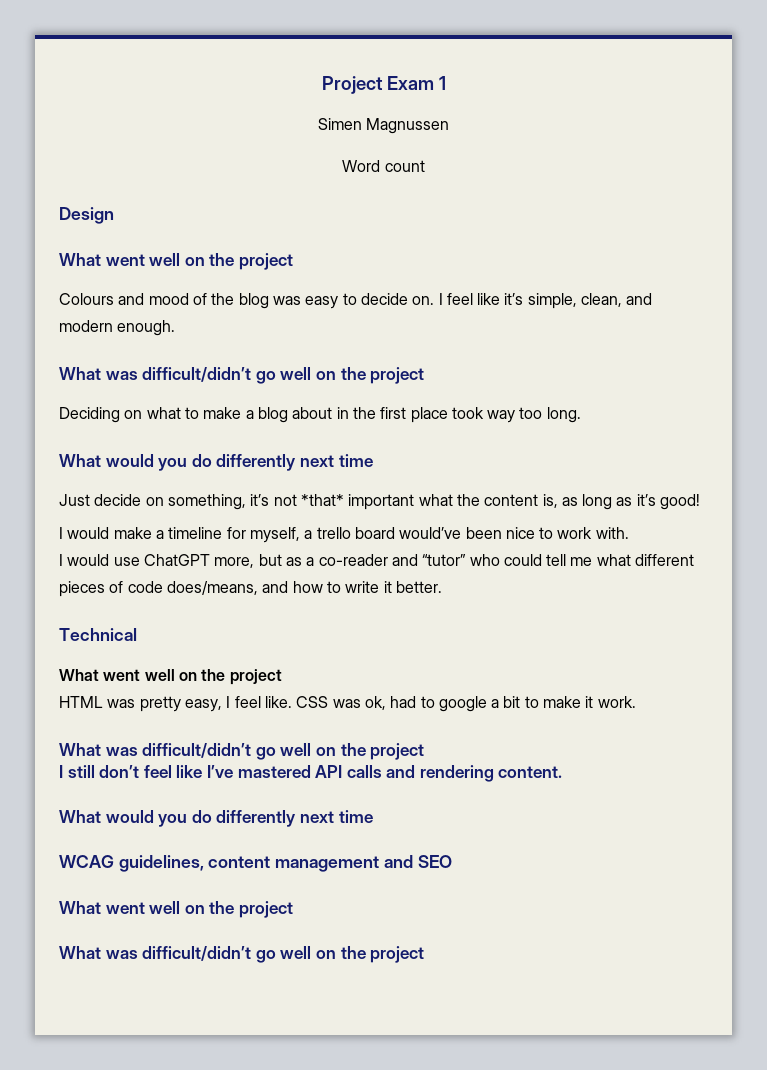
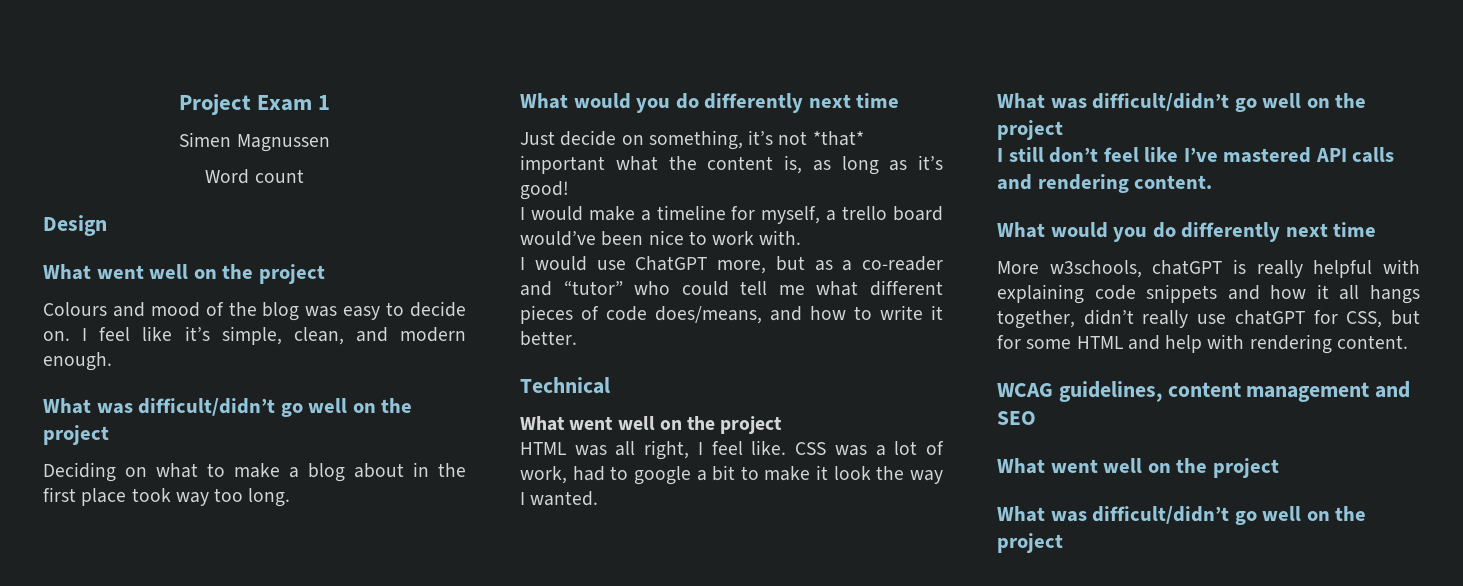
[139,696,222,712] pretty easy, -> [615,440,690,460] all right,
[364,696,386,710] ok, -> [875,441,944,456] [520,466,567,484] a lot of work,
[597,696,636,708] work. -> [833,466,943,484] [520,491,599,506] look the way I wanted.
(373, 816) none -> [997,259,1420,278] [997,284,1420,304] [997,309,1420,329] [997,334,1408,354] // More w3schools, chatGPT is really helpful with explaining code snippets and how it all hangs together, didn’t really use chatGPT for CSS, but for some HTML and help with rendering content.

